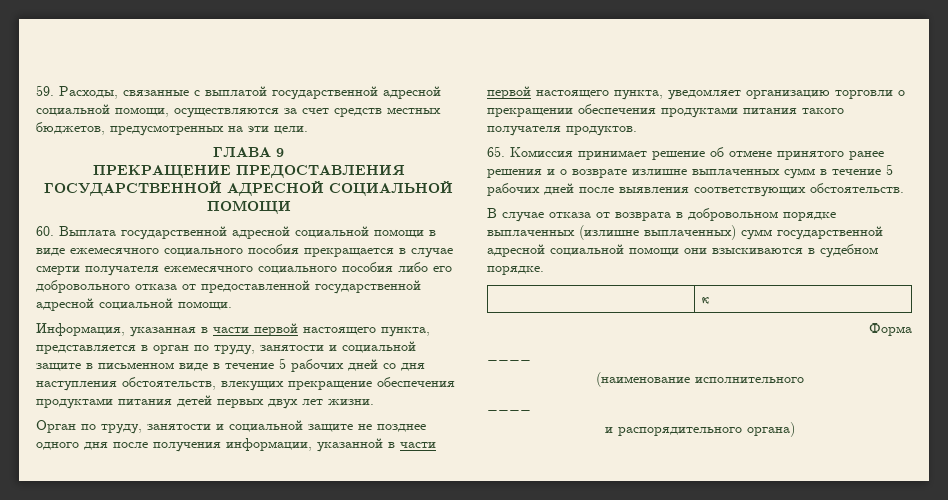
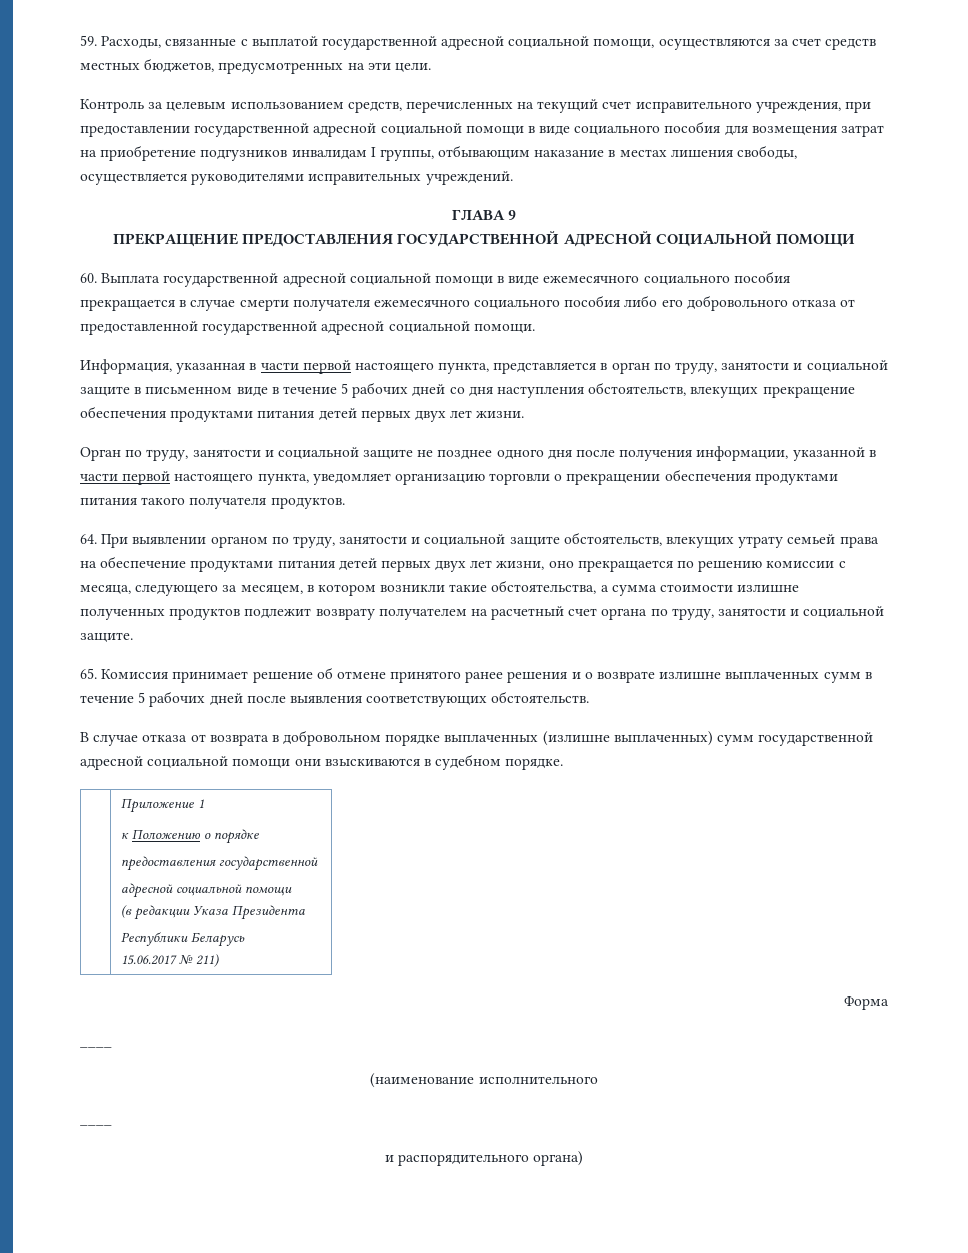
(308, 130) none -> [80,99,872,113] [80,121,885,137] [80,145,798,161] [80,171,513,185] // Контроль за целевым использованием средств, перечисленных на текущий счет исправительного учреждения, при предоставлении государственной адресной социальной помощи в виде социального пособия для возмещения затрат на приобретение подгузников инвалидам I группы, отбывающим наказание в местах лишения свободы, осуществляется руководителями исправительных учреждений.
(637, 131) none -> [80,532,879,548] [80,556,846,572] [80,580,800,596] [80,606,885,620] [80,632,133,643] // 64. При выявлении органом по труду, занятости и социальной защите обстоятельств, влекущих утрату семьей права на обеспечение продуктами питания детей первых двух лет жизни, оно прекращается по решению комиссии с месяца, следующего за месяцем, в котором возникли такие обстоятельства, а сумма стоимости излишне полученных продуктов подлежит возврату получателем на расчетный счет органа по труду, занятости и социальной защите.
(544, 270) none -> [121,798,205,813] Приложение 1 //
(709, 301) none -> [132,829,260,844] [121,856,319,871] [121,883,293,898] [121,905,306,920] [121,932,246,947] [121,954,220,967] Положению о порядке // предоставления государственной // адресной социальной помощи // (в редакции Указа Президента // Республики Беларусь // 15.06.2017 № 211)

